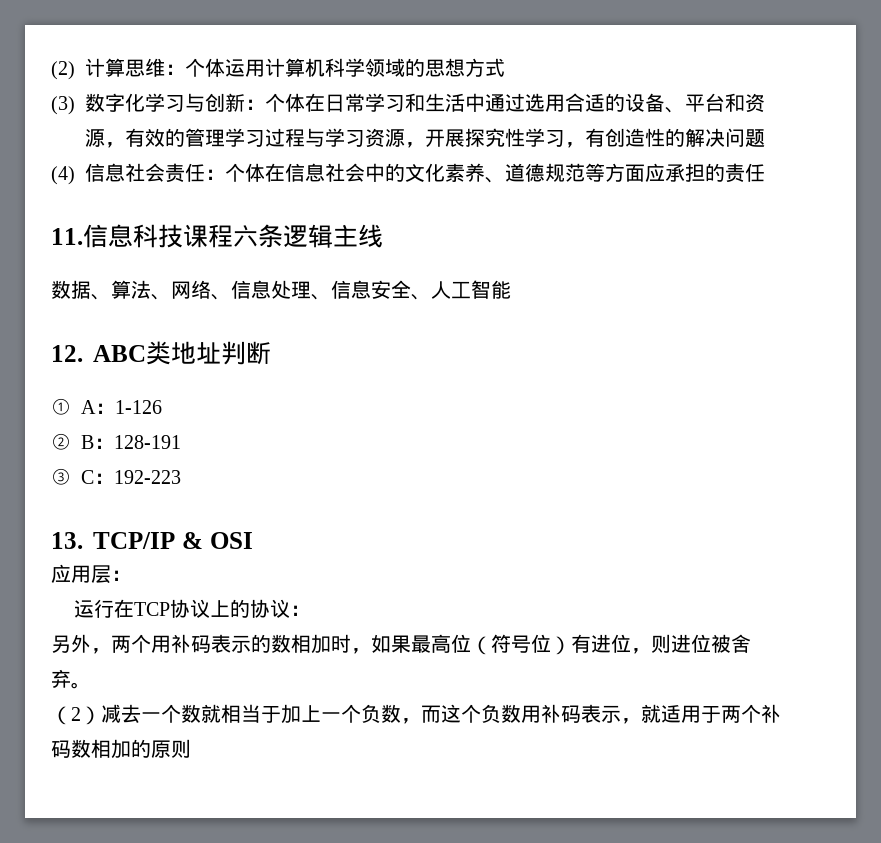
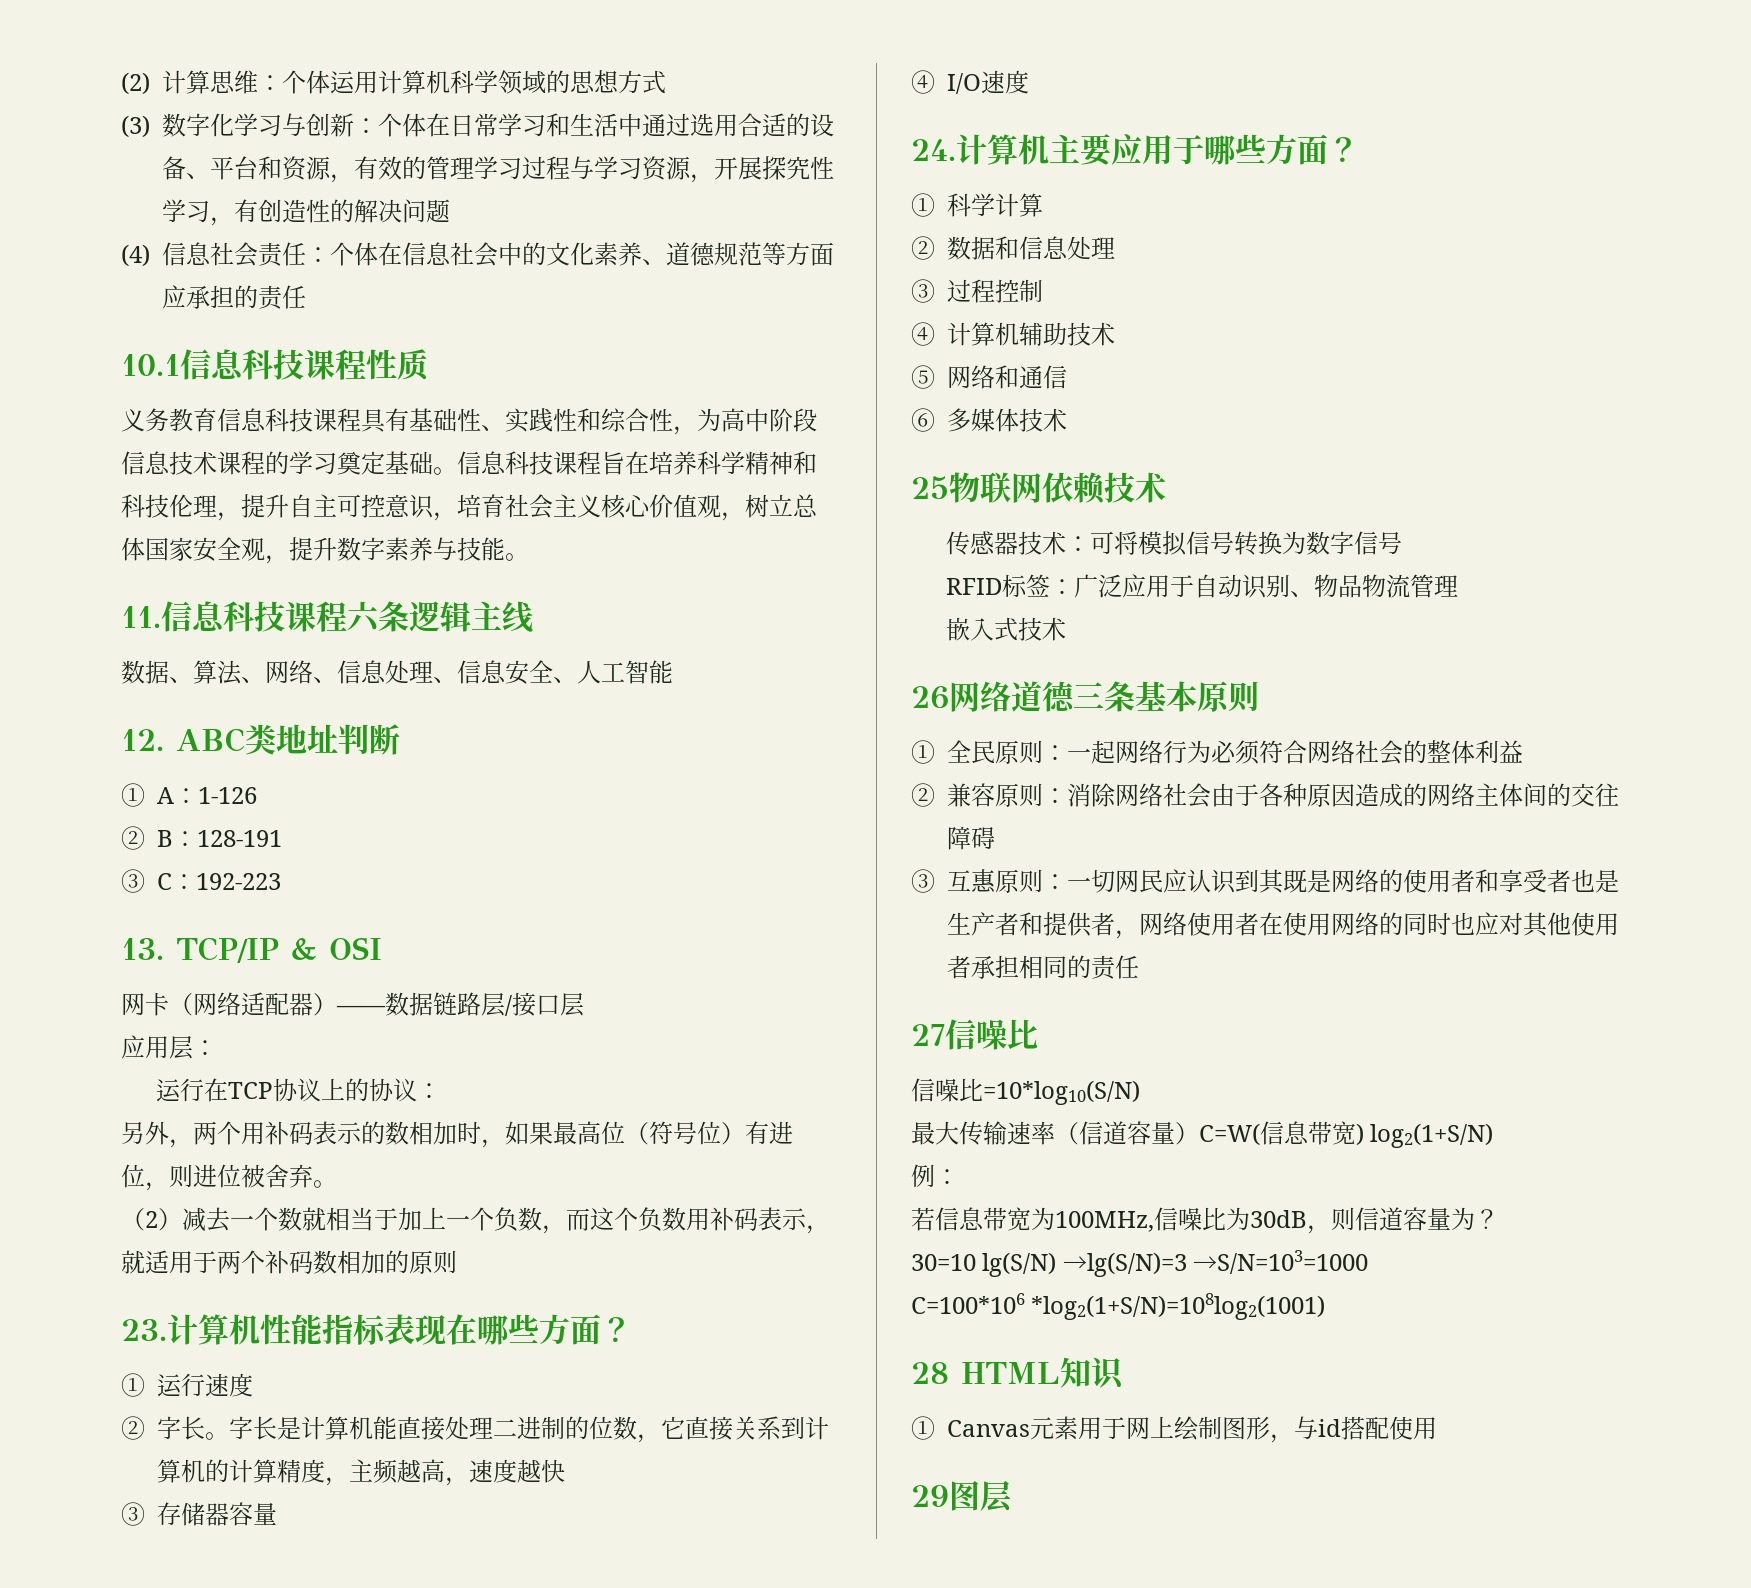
(765, 172) none -> [121,349,428,380] [121,408,817,435] [121,451,817,475] [121,494,818,521] [121,537,529,564] // 10.1信息科技课程性质 // 义务教育信息科技课程具有基础性、实践性和综合性，为高中阶段信息技术课程的学习奠定基础。信息科技课程旨在培养科学精神和科技伦理，提升自主可控意识，培育社会主义核心价值观，树立总体国家安全观，提升数字素养与技能。
(253, 540) none -> [121,992,584,1017] // 网卡（网络适配器）——数据链路层/接口层
(191, 748) none -> [121,1314,632,1345] [121,1373,253,1397] [121,1416,829,1443] [156,1459,565,1486] [121,1502,277,1526] [911,70,1029,94] [911,134,1359,167] [911,193,1043,217] [911,236,1115,260] [911,279,1043,303] [911,322,1115,346] [911,365,1067,389] [911,408,1067,432] [911,472,1166,504] [946,531,1403,556] [946,574,1459,599] [946,617,1067,641] [911,681,1259,712] [911,740,1523,765] [911,783,1619,808] [946,826,995,850] [911,869,1619,894] [946,912,1619,939] [946,955,1139,980] [911,1019,1038,1050] [911,1078,1140,1105] [911,1121,1494,1148] [911,1164,959,1187] [911,1207,1499,1234] [911,1250,1369,1277] [911,1293,1326,1320] [911,1357,1125,1390] [911,1416,1437,1443] [911,1480,1013,1512] // 23.计算机性能指标表现在哪些方面？ // ①运行速度 // ②字长。字长是计算机能直接处理二进制的位数，它直接关系到计算机的计算精度，主频越高，速度越快 // ③存储器容量 // ④ I/O速度 // 24.计算机主要应用于哪些方面？ // ①科学计算 // ②数据和信息处理 // ③过程控制 // ④计算机辅助技术 // ⑤网络和通信 // ⑥多媒体技术 // 25物联网依赖技术 // 传感器技术：可将模拟信号转换为数字信号 // RFID标签：广泛应用于自动识别、物品物流管理 // 嵌入式技术 // 26网络道德三条基本原则 // ①全民原则：一起网络行为必须符合网络社会的整体利益 // ②兼容原则：消除网络社会由于各种原因造成的网络主体间的交往障碍 // ③互惠原则：一切网民应认识到其既是网络的使用者和享受者也是生产者和提供者，网络使用者在使用网络的同时也应对其他使用者承担相同的责任 // 27信噪比 // 信噪比=10*log10(S/N) // 最大传输速率（信道容量）C=W(信息带宽) log2(1+S/N) // 例： // 若信息带宽为100MHz,信噪比为30dB，则信道容量为？ // 30=10 lg(S/N) →lg(S/N)=3 →S/N=103=1000 // C=100*106 *log2(1+S/N)=108log2(1001) // 28 HTML知识 // ① Canvas元素用于网上绘制图形，与id搭配使用 // 29图层

